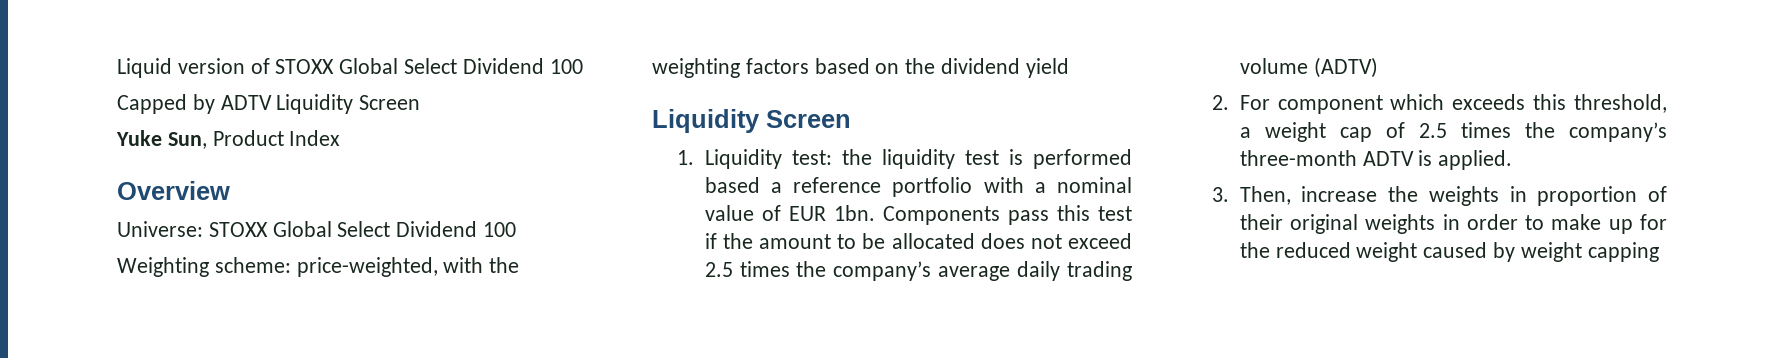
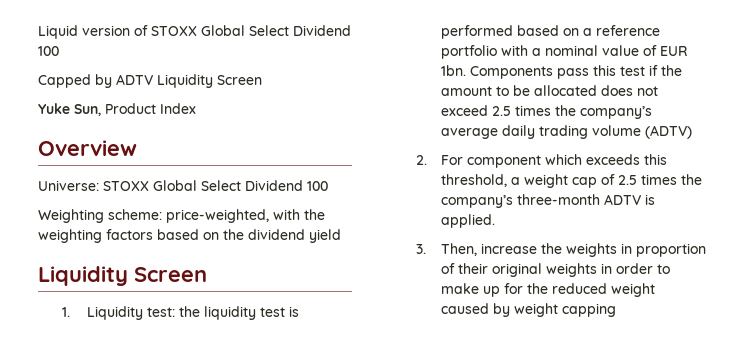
(760, 185) none -> [562,28,579,36] on

